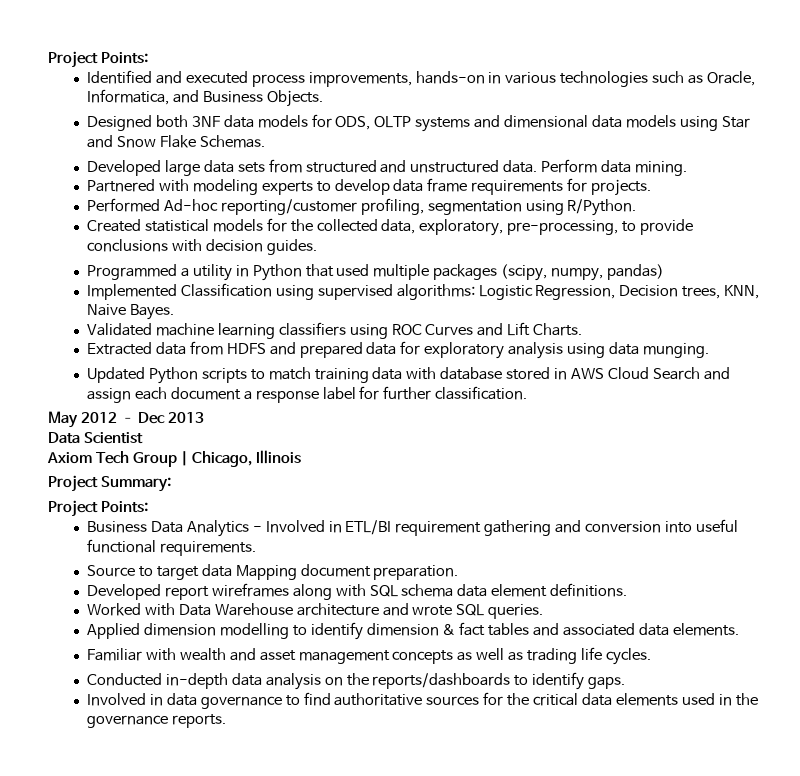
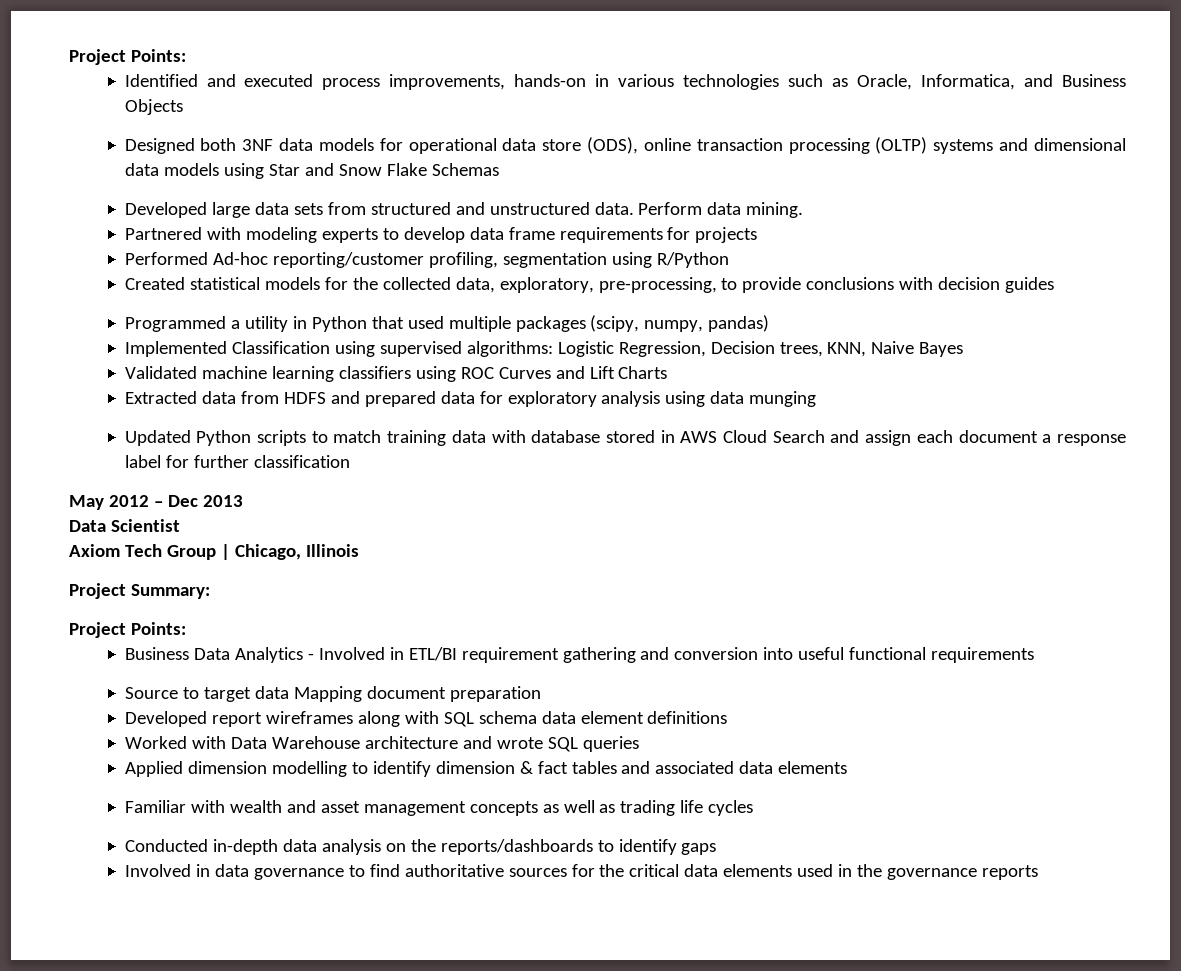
[266,90,323,107] Objects. -> [124,99,183,115] Objects
[335,116,412,130] ODS, OLTP -> [408,137,928,154] operational data store (ODS), online transaction processing (OLTP)
[199,135,265,148] Schemas. -> [431,163,499,176] Schemas
[591,179,652,196] projects. -> [695,227,758,243] projects
[567,199,637,216] R/Python. -> [656,252,729,268] R/Python
[266,239,317,255] guides. -> [1005,277,1055,293] guides
[129,304,174,320] Bayes. -> [919,342,964,357] Bayes
[533,323,583,336] Charts. -> [618,366,668,379] Charts
[642,343,709,358] munging. -> [749,391,817,407] munging
[435,386,528,400] classification. -> [253,455,350,468] classification
[159,541,256,556] requirements. -> [931,647,1035,663] requirements
[373,565,459,580] preparation. -> [449,686,541,702] preparation
[550,583,628,597] definitions. -> [647,711,728,724] definitions
[488,604,544,619] queries. -> [582,736,639,752] queries
[672,623,739,636] elements. -> [778,761,848,774] elements
[605,648,651,665] cycles. -> [708,800,754,816] cycles
[588,677,626,689] gaps. -> [681,843,717,855] gaps
[171,714,226,728] reports. -> [982,865,1039,880] reports

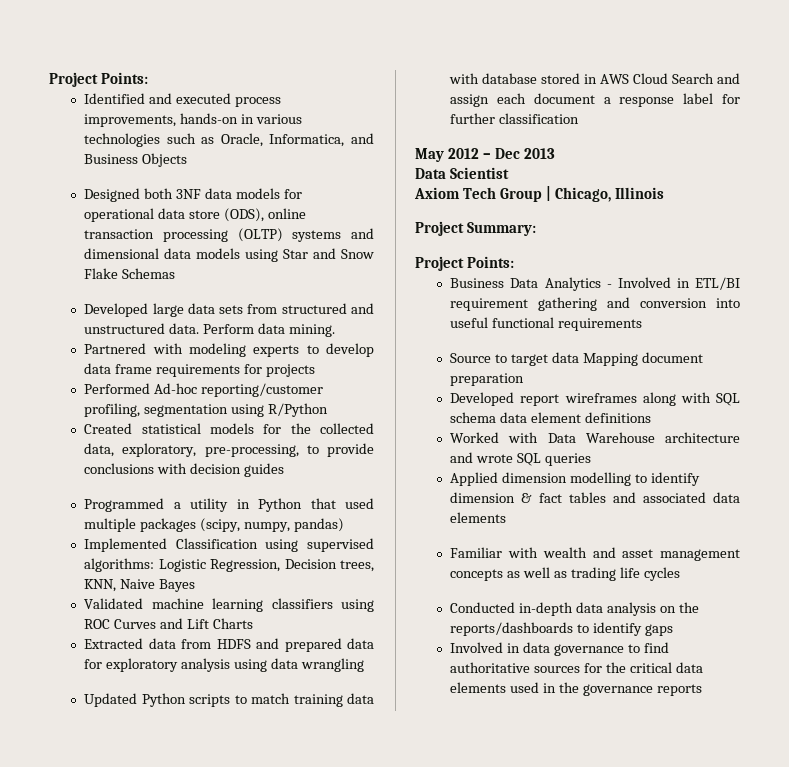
[749,391,817,407] munging -> [300,658,364,672] wrangling

